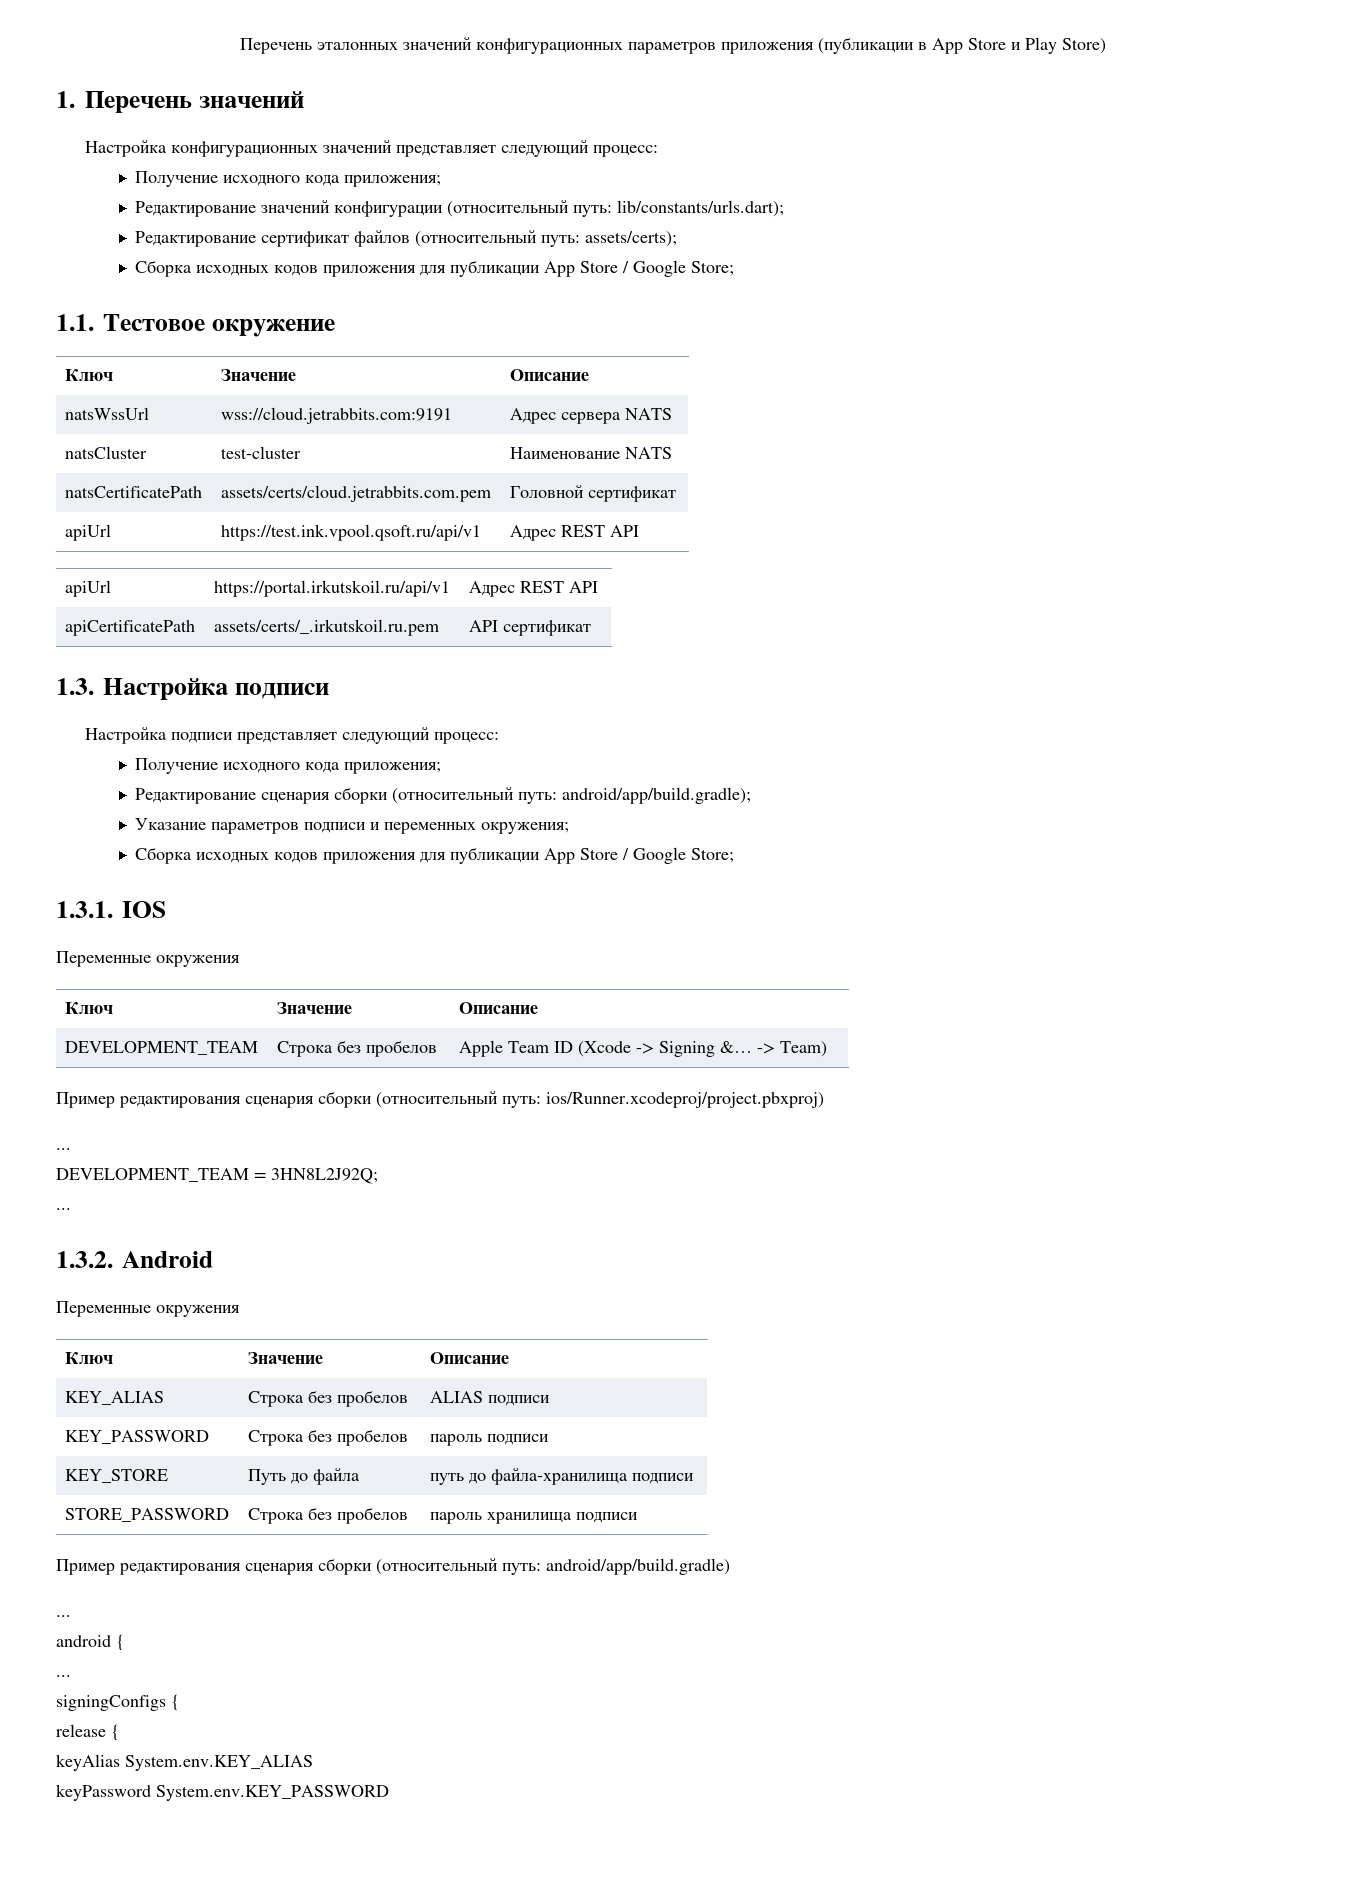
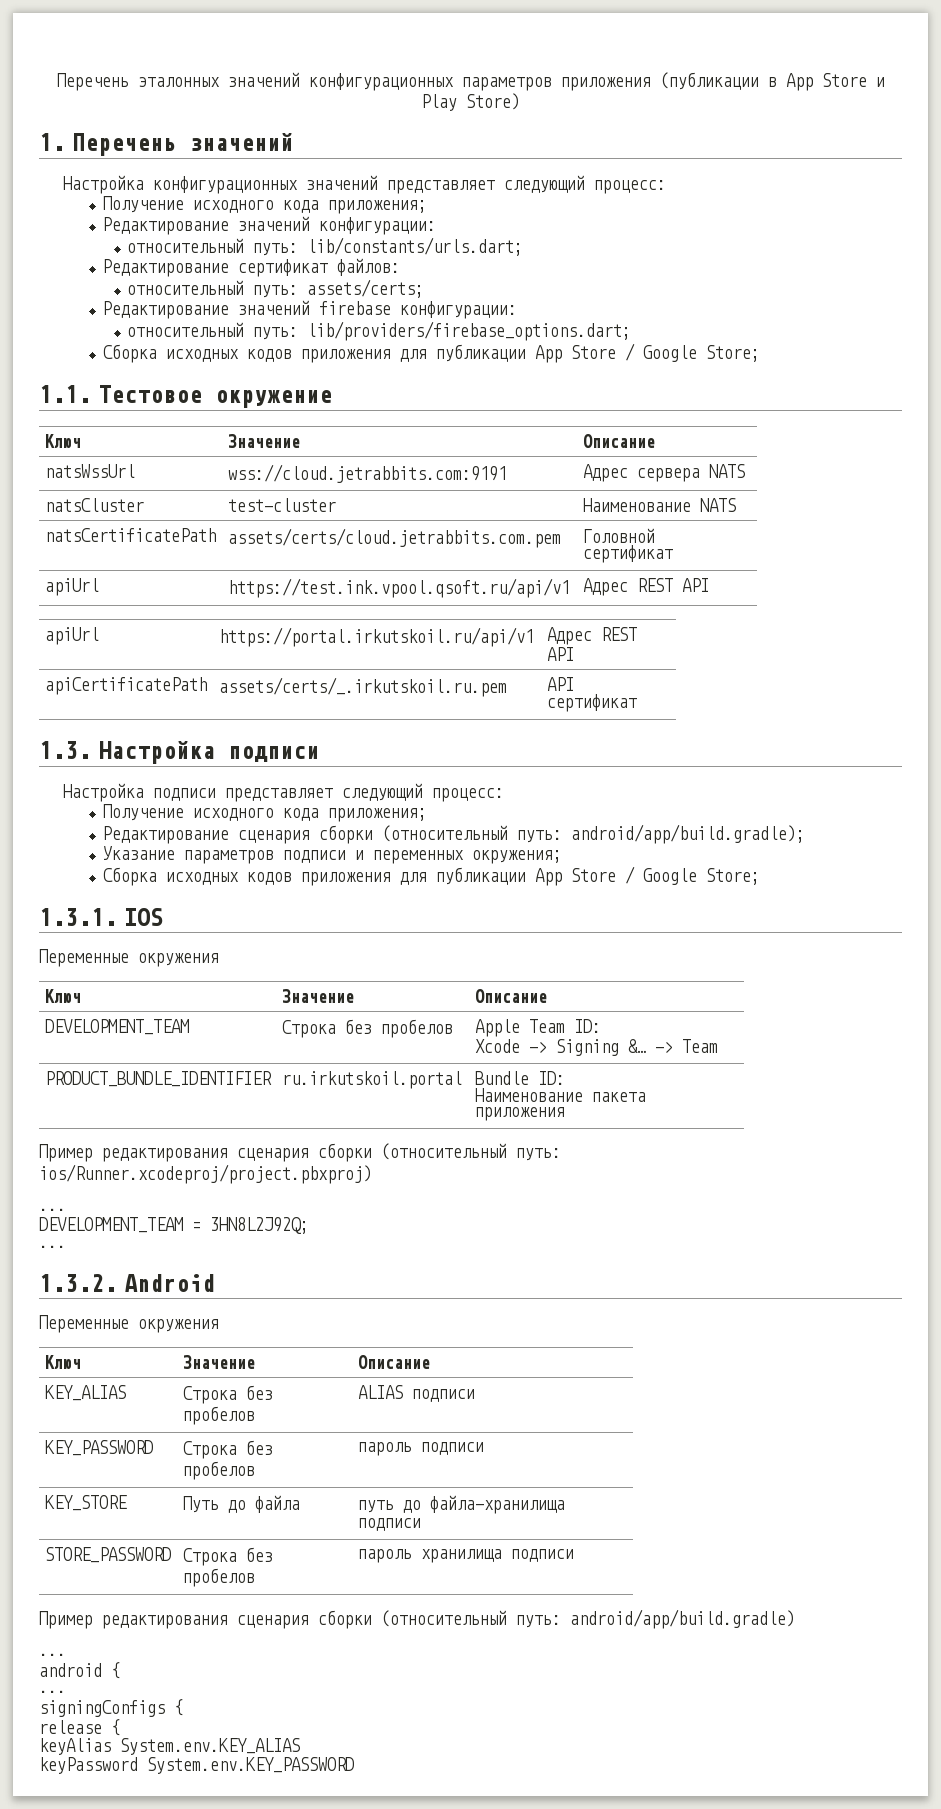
[333,200,784,217] [134,230,677,247] конфигурации (относительный путь: lib/constants/urls.dart); // Редактирование сертификат файлов (относительный путь: assets/certs); -> [319,217,437,235] [127,237,524,256] [103,258,401,277] [127,279,425,298] [103,300,518,319] [127,321,632,341] конфигурации: // относительный путь: lib/constants/urls.dart; // Редактирование сертификат файлов: // относительный путь: assets/certs; // Редактирование значений firebase конфигурации: // относительный путь: lib/providers/firebase_options.dart;
[554,1041,632,1057] ID (Xcode -> [573,1019,601,1033] [474,1039,520,1053] ID: // Xcode
[780,1041,828,1057] Team) -> [681,1039,718,1053] [44,1071,272,1087] [281,1071,462,1089] [474,1071,565,1085] [474,1088,646,1102] [474,1107,565,1121] Team // PRODUCT_BUNDLE_IDENTIFIER | ru.irkutskoil.portal | Bundle ID: // Наименование пакета приложения

